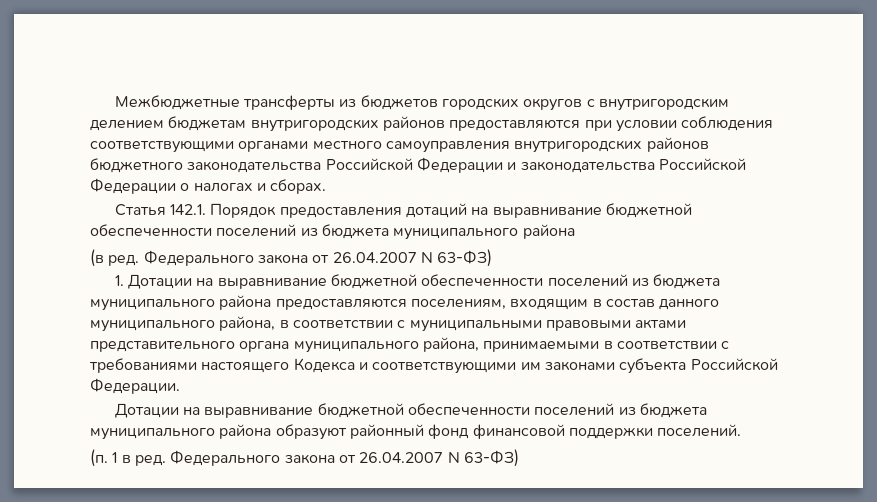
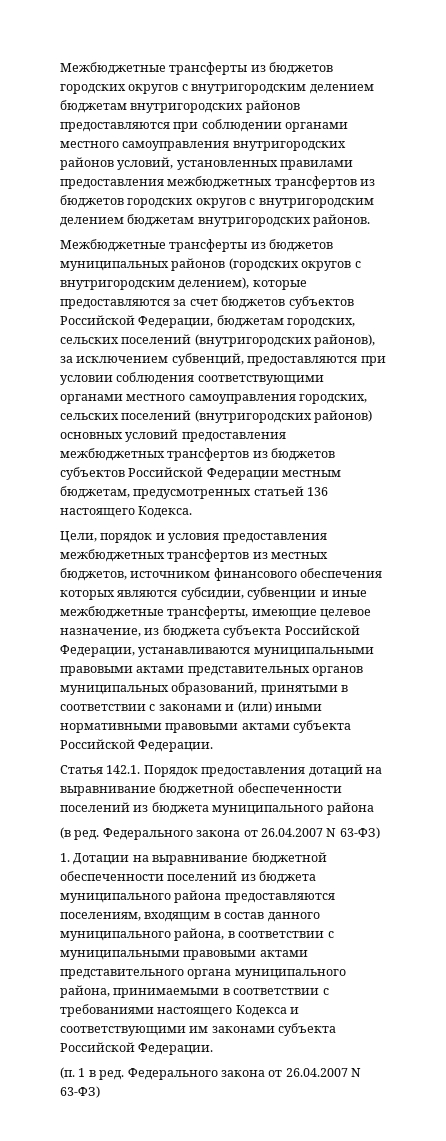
(612, 125) none -> [201,119,349,132] [60,141,346,151] [60,157,354,170] [60,176,376,189] [60,195,374,208] [60,214,371,227] [60,239,334,252] [60,258,361,271] [60,277,307,290] [60,296,354,309] [60,315,356,328] [60,334,376,347] [60,353,386,366] соблюдении органами местного самоуправления внутригородских районов условий, установленных правилами предоставления межбюджетных трансфертов из бюджетов городских округов с внутригородским делением бюджетам внутригородских районов. // Межбюджетные трансферты из бюджетов муниципальных районов (городских округов с внутригородским делением), которые предоставляются за счет бюджетов субъектов Российской Федерации, бюджетам городских, сельских поселений (внутригородских районов), за исключением субвенций, предоставляются при
[514,137,709,153] [90,157,746,173] [90,178,327,194] внутригородских районов бюджетного законодательства Российской Федерации и законодательства Российской Федерации о налогах и сборах. -> [299,394,368,404] [60,410,373,423] [60,429,286,442] [60,448,336,461] [60,467,342,480] [60,486,329,499] [60,506,193,518] [60,531,327,543] [60,549,329,562] [60,568,383,581] [60,587,367,600] [60,606,372,619] [60,625,360,638] [60,645,374,657] [60,666,364,676] [60,682,349,695] [60,701,322,713] [60,720,352,733] [60,739,214,752] городских, сельских поселений (внутригородских районов) основных условий предоставления межбюджетных трансфертов из бюджетов субъектов Российской Федерации местным бюджетам, предусмотренных статьей 136 настоящего Кодекса. // Цели, порядок и условия предоставления межбюджетных трансфертов из местных бюджетов, источником финансового обеспечения которых являются субсидии, субвенции и иные межбюджетные трансферты, имеющие целевое назначение, из бюджета субъекта Российской Федерации, устанавливаются муниципальными правовыми актами представительных органов муниципальных образований, принятыми в соответствии с законами и (или) иными нормативными правовыми актами субъекта Российской Федерации.
[114,403,707,418] [90,424,742,440] // Дотации на выравнивание бюджетной обеспеченности поселений из бюджета муниципального района образуют районный фонд финансовой поддержки поселений. -> (214, 1049) none

